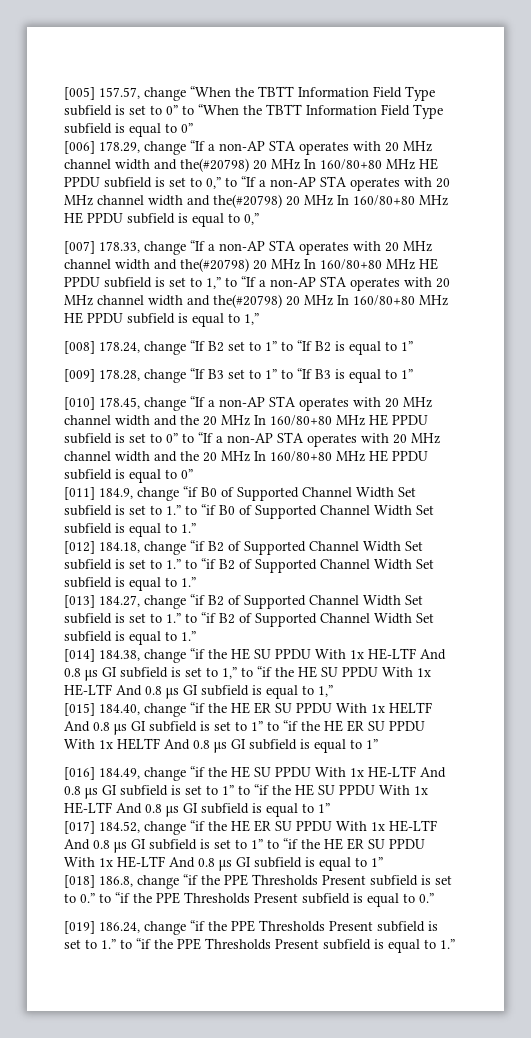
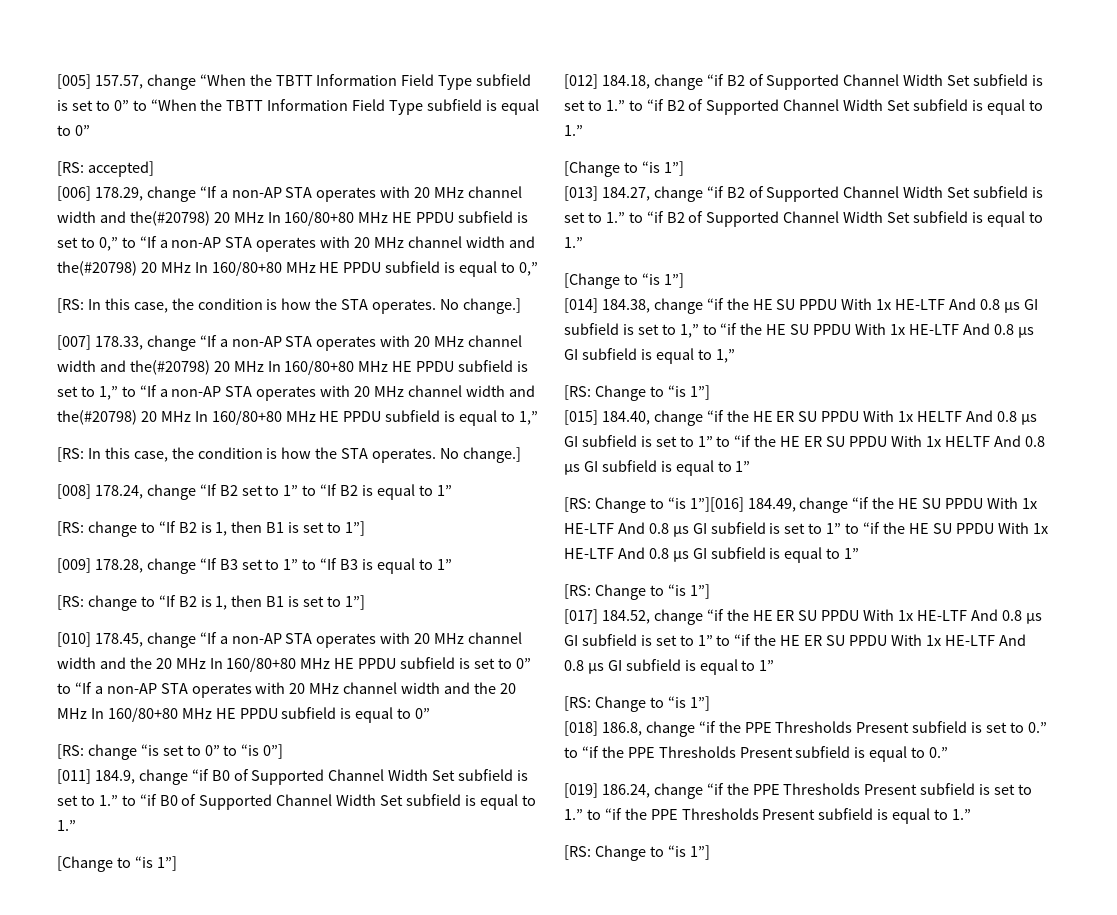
(193, 128) none -> [57,161,154,177] // [RS: accepted]
(259, 219) none -> [57,298,521,314] // [RS: In this case, the condition is how the STA operates. No change.]
(259, 319) none -> [57,447,521,463] // [RS: In this case, the condition is how the STA operates. No change.]
(413, 346) none -> [57,521,365,537] // [RS: change to “If B2 is 1, then B1 is set to 1”]
(413, 374) none -> [57,595,365,611] // [RS: change to “If B2 is 1, then B1 is set to 1”]
(193, 474) none -> [57,744,284,760] // [RS: change “is set to 0” to “is 0”]
(196, 528) none -> [57,856,177,872] // [Change to “is 1”]
(196, 582) none -> [564,161,684,177] // [Change to “is 1”]
(196, 636) none -> [564,273,684,289] // [Change to “is 1”]
(333, 691) none -> [564,385,710,401] // [RS: Change to “is 1”]
[64,767,95,780] [016] -> [564,497,744,513] [RS: Change to “is 1”][016]
(330, 808) none -> [564,584,710,600] // [RS: Change to “is 1”]
(383, 862) none -> [564,696,710,712] // [RS: Change to “is 1”]
(455, 944) none -> [564,845,710,861] // [RS: Change to “is 1”]

